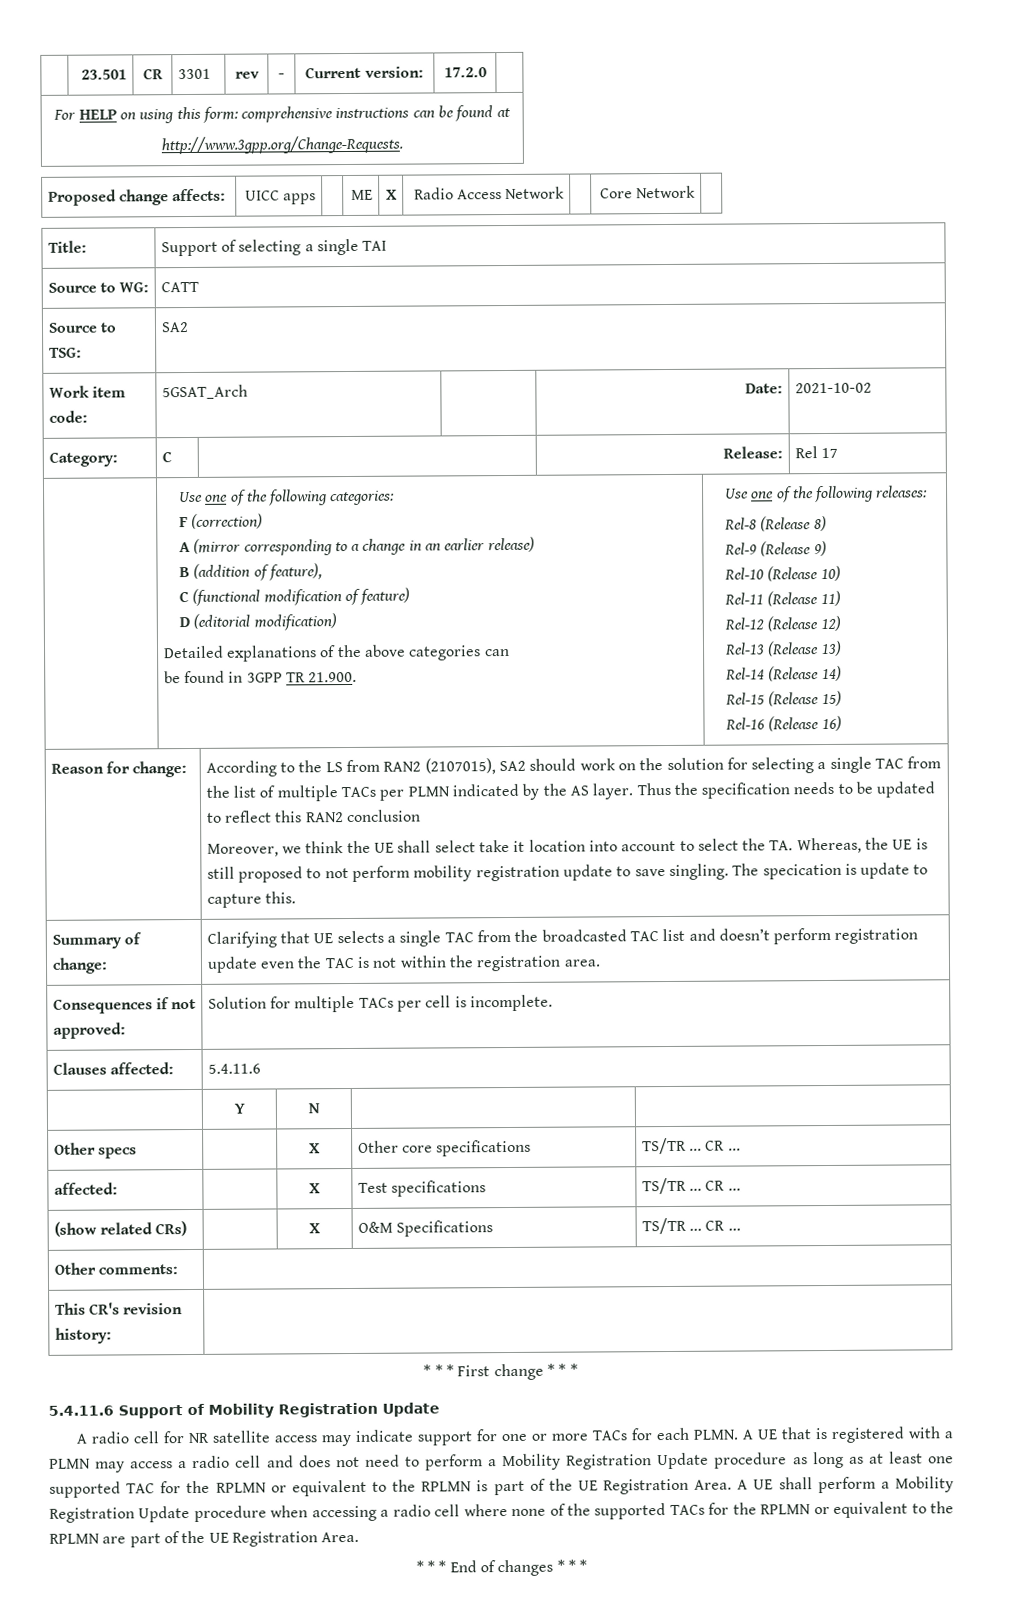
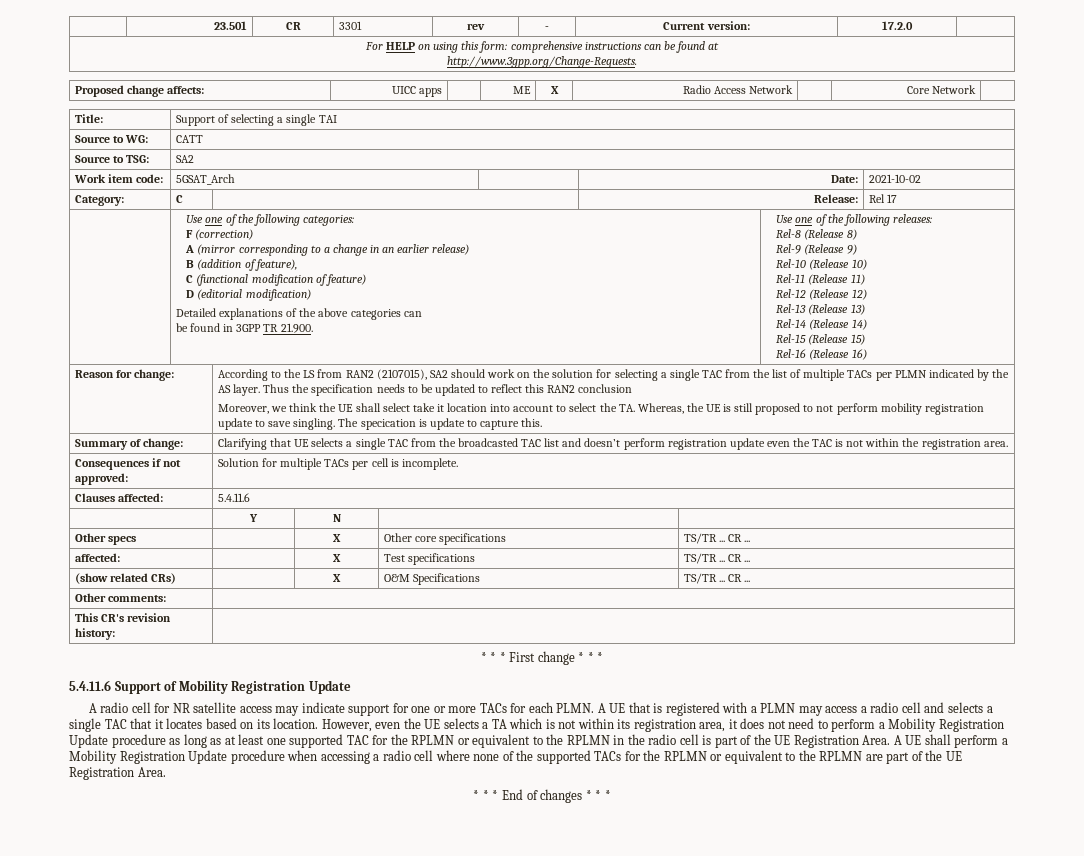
(294, 1461) none -> [947,702,993,713] [69,718,738,732] selects a single TAC that it locates based on its location. However, even the UE selects a TA which is not within its registration area, it
(473, 1486) none -> [613,734,699,745] in the radio cell

